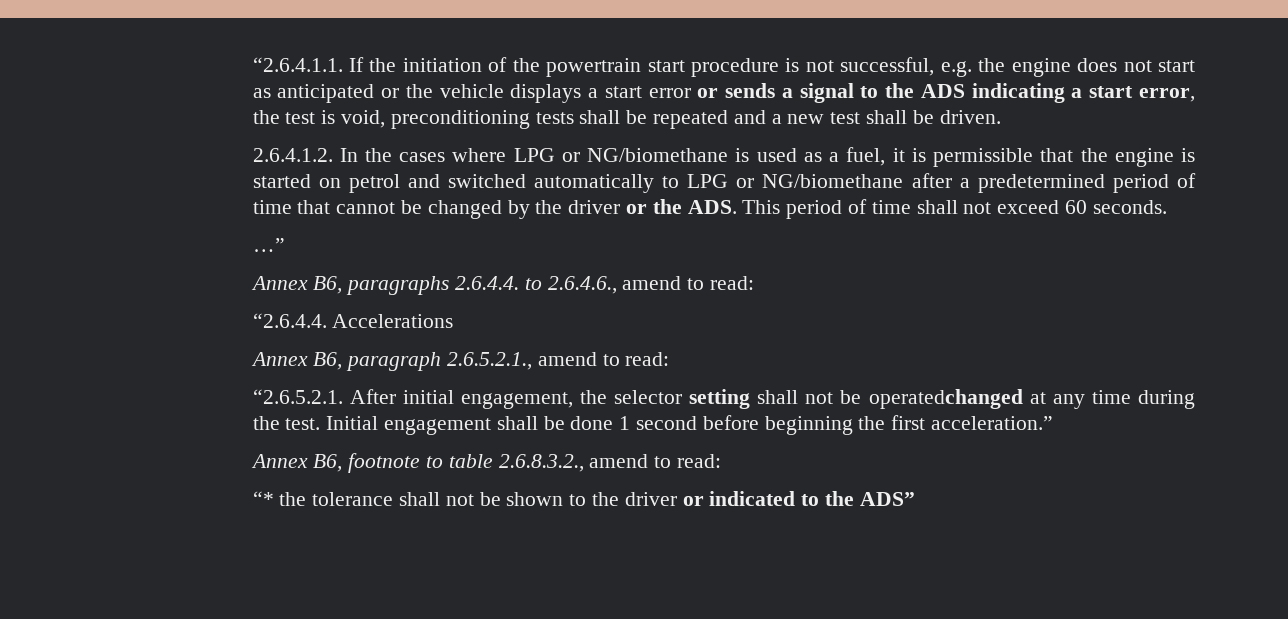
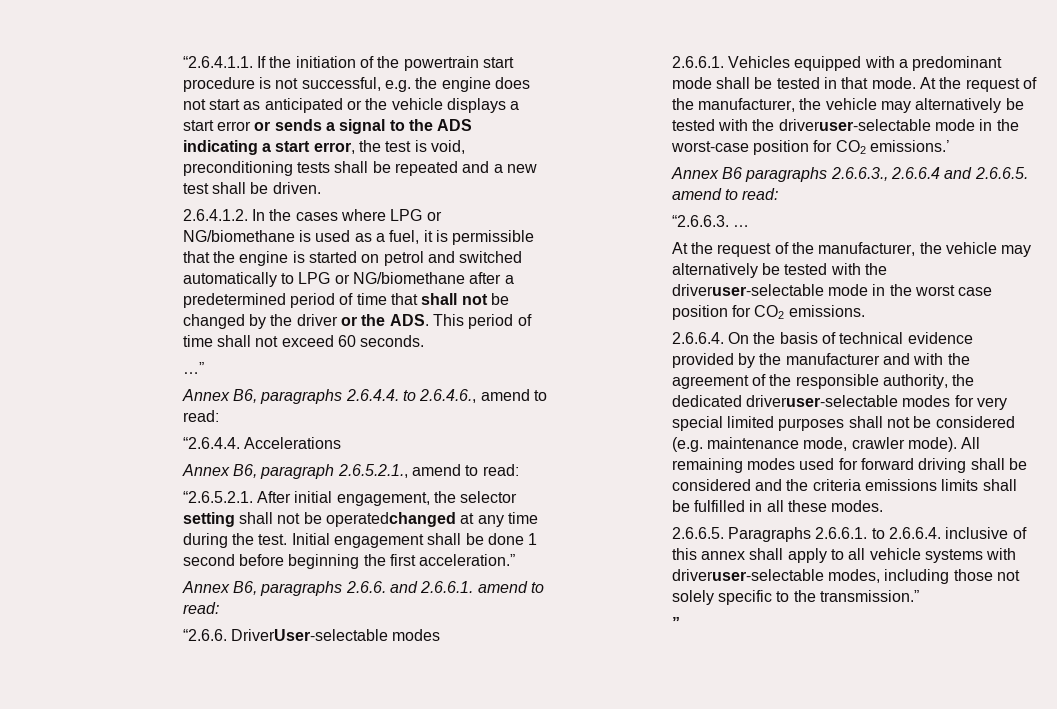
[336,202,396,214] cannot -> [421,293,488,305] shall not
[348,453,721,473] [252,491,915,506] footnote to table 2.6.8.3.2., amend to read: // “* the tolerance shall not be shown to the driver or indicated to the ADS” -> [260,581,544,596] [182,602,219,614] [182,629,441,641] [671,56,1003,71] [671,77,1037,92] [671,98,1024,113] [671,119,1019,131] [670,140,950,155] [670,167,1028,182] [671,188,779,200] [671,215,749,227] [671,242,1032,257] [671,263,887,278] [671,284,993,296] [671,305,865,320] [671,332,973,344] [671,353,970,368] [671,374,975,389] [671,395,1007,410] [671,416,1015,431] [671,437,981,452] [671,458,1027,473] [671,479,1017,491] [671,500,884,512] [671,527,1027,542] [671,548,1017,563] [671,569,1020,584] [671,590,919,605] [671,617,680,629] paragraphs 2.6.6. and 2.6.6.1. amend to read: // “2.6.6. DriverUser-selectable modes // 2.6.6.1. Vehicles equipped with a predominant mode shall be tested in that mode. At the request of the manufacturer, the vehicle may alternatively be tested with the driveruser-selectable mode in the worst-case position for CO2 emissions.’ // Annex B6 paragraphs 2.6.6.3., 2.6.6.4 and 2.6.6.5. amend to read: // “2.6.6.3. … // At the request of the manufacturer, the vehicle may alternatively be tested with the driveruser-selectable mode in the worst case position for CO2 emissions. // 2.6.6.4. On the basis of technical evidence provided by the manufacturer and with the agreement of the responsible authority, the dedicated driveruser-selectable modes for very special limited purposes shall not be considered (e.g. maintenance mode, crawler mode). All remaining modes used for forward driving shall be considered and the criteria emissions limits shall be fulfilled in all these modes. // 2.6.6.5. Paragraphs 2.6.6.1. to 2.6.6.4. inclusive of this annex shall apply to all vehicle systems with driveruser-selectable modes, including those not solely specific to the transmission.” // ”

